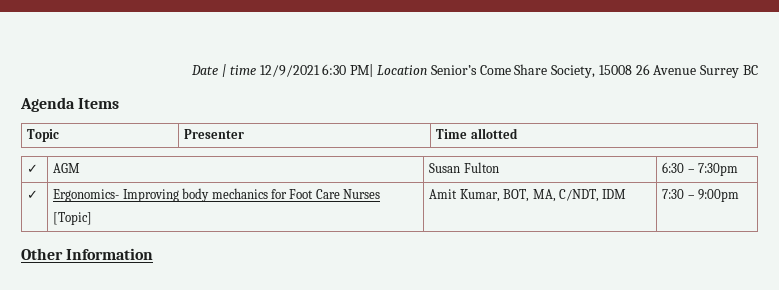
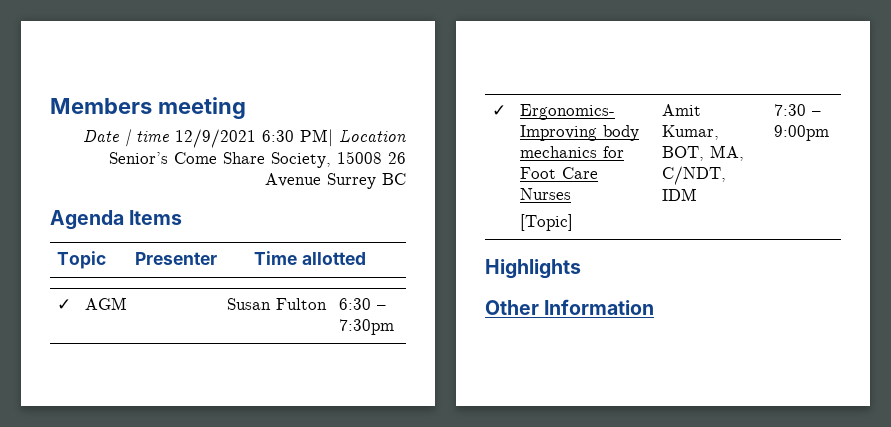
(191, 70) none -> [50,97,246,119] Members meeting //
(740, 195) none -> [485,259,581,279] // Highlights

